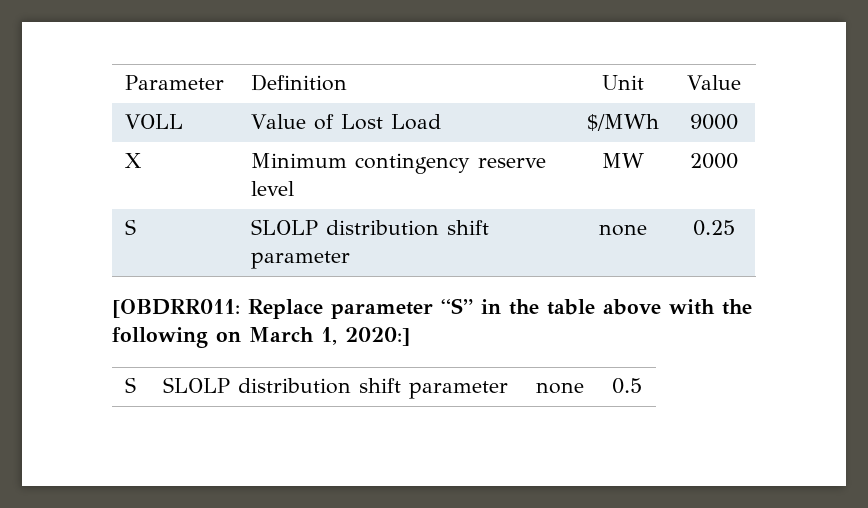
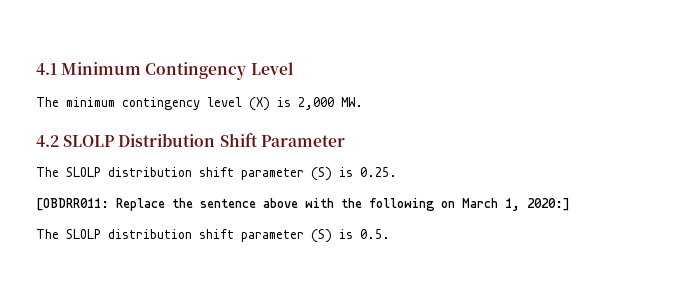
[125,75,225,90] [251,74,348,91] [601,75,644,90] [686,75,742,90] [125,114,184,129] [251,114,442,130] [586,114,659,131] [690,114,738,130] [125,153,142,168] [251,153,547,174] [251,181,295,196] [601,153,644,168] [690,153,738,169] [125,219,137,235] [251,219,490,236] [251,251,351,269] [598,224,647,236] [693,220,735,236] Parameter | Definition | Unit | Value // VOLL | Value of Lost Load | $/MWh | 9000 // X | Minimum contingency reserve level | MW | 2000 // S | SLOLP distribution shift parameter | none | 0.25 -> [36,62,294,80] [36,97,363,111] [36,133,345,147] [36,167,397,181] 4.1 Minimum Contingency Level // The minimum contingency level (X) is 2,000 MW. // 4.2 SLOLP Distribution Shift Parameter // The SLOLP distribution shift parameter (S) is 0.25.
[331,298,595,319] parameter “S” in the table -> [172,198,256,208] the sentence
[125,377,137,393] [163,377,509,399] [535,382,584,394] [611,378,642,394] // S | SLOLP distribution shift parameter | none | 0.5 -> [36,229,390,243] // The SLOLP distribution shift parameter (S) is 0.5.

